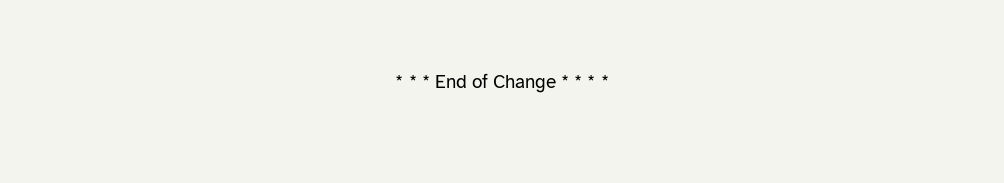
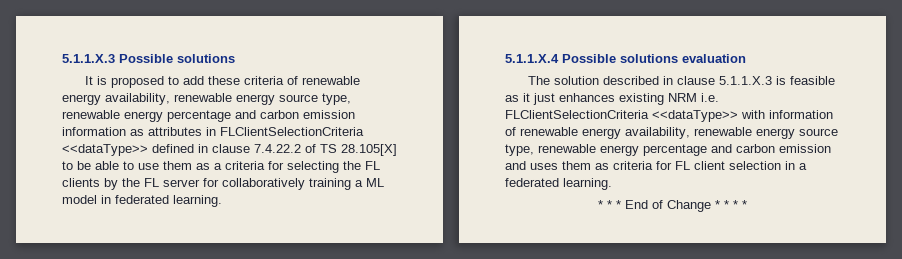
(395, 81) none -> [62,54,235,63] [84,76,360,88] [62,93,351,105] [62,110,355,122] [62,127,364,136] [62,144,397,156] [62,161,380,173] [62,178,384,190] [62,195,222,207] [505,54,746,63] [527,76,835,85] [505,93,719,105] [505,110,833,122] [505,127,838,139] [505,144,831,156] [505,161,807,170] [505,178,612,190] 5.1.1.X.3 Possible solutions // It is proposed to add these criteria of renewable energy availability, renewable energy source type, renewable energy percentage and carbon emission information as attributes in FLClientSelectionCriteria <<dataType>> defined in clause 7.4.22.2 of TS 28.105[X] to be able to use them as a criteria for selecting the FL clients by the FL server for collaboratively training a ML model in federated learning. // 5.1.1.X.4 Possible solutions evaluation // The solution described in clause 5.1.1.X.3 is feasible as it just enhances existing NRM i.e. FLClientSelectionCriteria <<dataType>> with information of renewable energy availability, renewable energy source type, renewable energy percentage and carbon emission and uses them as criteria for FL client selection in a federated learning. //

